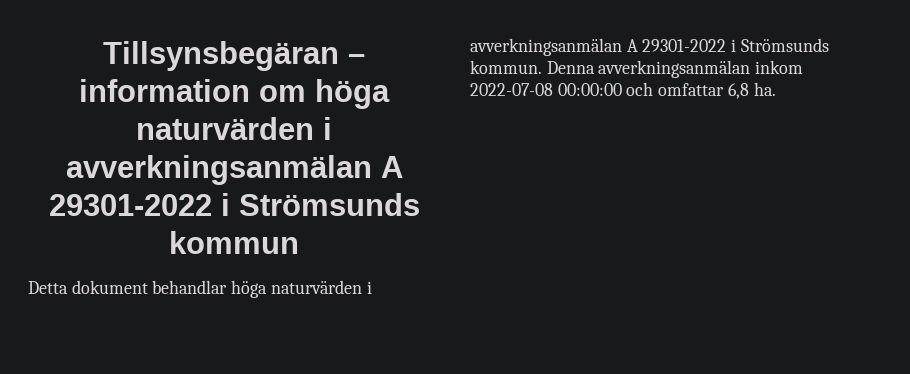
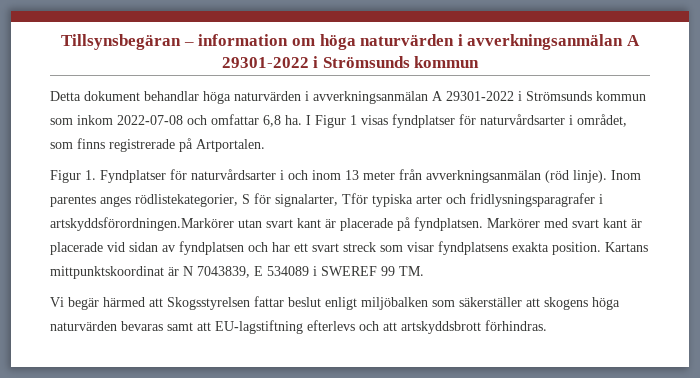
[470,60,751,78] kommun. Denna avverkningsanmälan -> [596,91,646,101] [50,118,73,125] kommun som
[557,83,622,96] 00:00:00 -> (183, 120) none
(776, 89) none -> [306,114,627,128] [50,138,265,152] [50,169,641,183] [50,193,603,207] [50,217,642,231] [50,241,648,255] [50,266,424,279] [50,296,620,310] [50,320,547,334] I Figur 1 visas fyndplatser för naturvårdsarter i området, som finns registrerade på Artportalen. // Figur 1. Fyndplatser för naturvårdsarter i och inom 13 meter från avverkningsanmälan (röd linje). Inom parentes anges rödlistekategorier, S för signalarter, Tför typiska arter och fridlysningsparagrafer i artskyddsförordningen.Markörer utan svart kant är placerade på fyndplatsen. Markörer med svart kant är placerade vid sidan av fyndplatsen och har ett svart streck som visar fyndplatsens exakta position. Kartans mittpunktskoordinat är N 7043839, E 534089 i SWEREF 99 TM. // Vi begär härmed att Skogsstyrelsen fattar beslut enligt miljöbalken som säkerställer att skogens höga naturvärden bevaras samt att EU-lagstiftning efterlevs och att artskyddsbrott förhindras.

